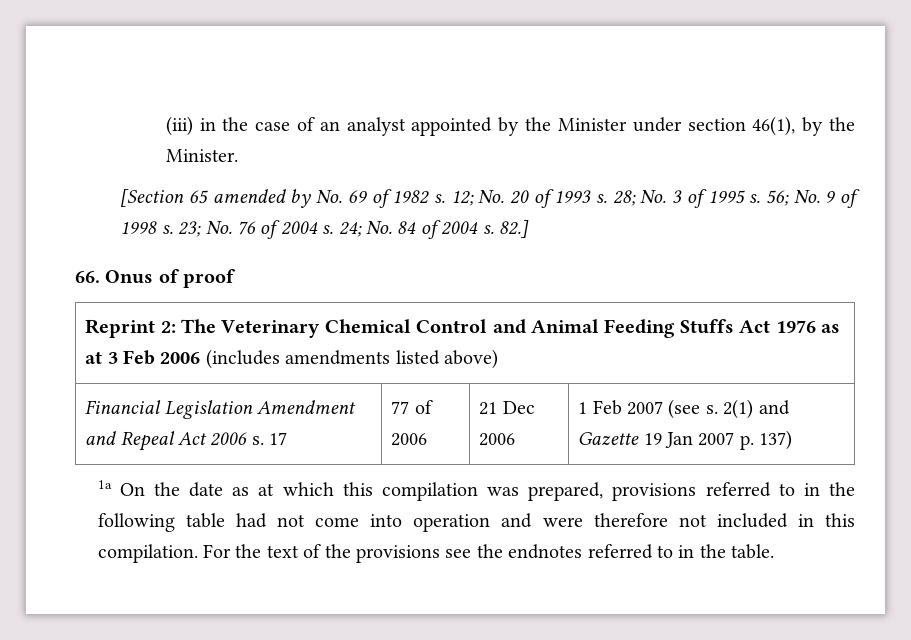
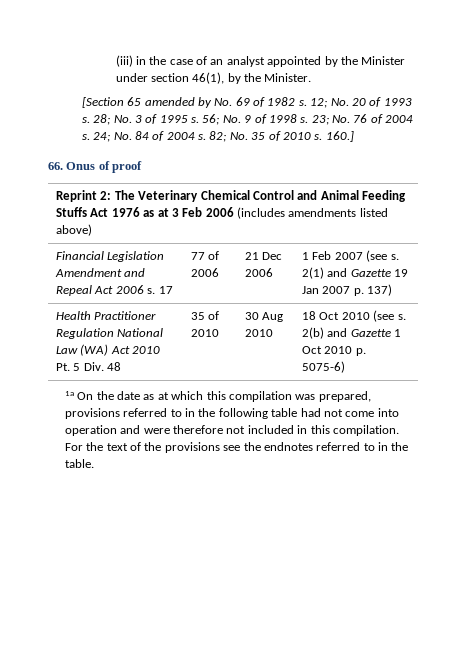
[498,220,529,238] 82.] -> [209,131,354,142] 82; No. 35 of 2010 s. 160.]
(793, 440) none -> [56,311,157,320] [56,328,164,339] [56,344,161,356] [56,362,122,371] [191,311,220,320] [191,329,220,337] [245,312,284,322] [245,329,274,337] [302,310,406,322] [302,327,402,339] [302,346,366,356] [302,361,346,373] // Health Practitioner Regulation National Law (WA) Act 2010 Pt. 5 Div. 48 | 35 of 2010 | 30 Aug 2010 | 18 Oct 2010 (see s. 2(b) and Gazette 1 Oct 2010 p. 5075-6)

